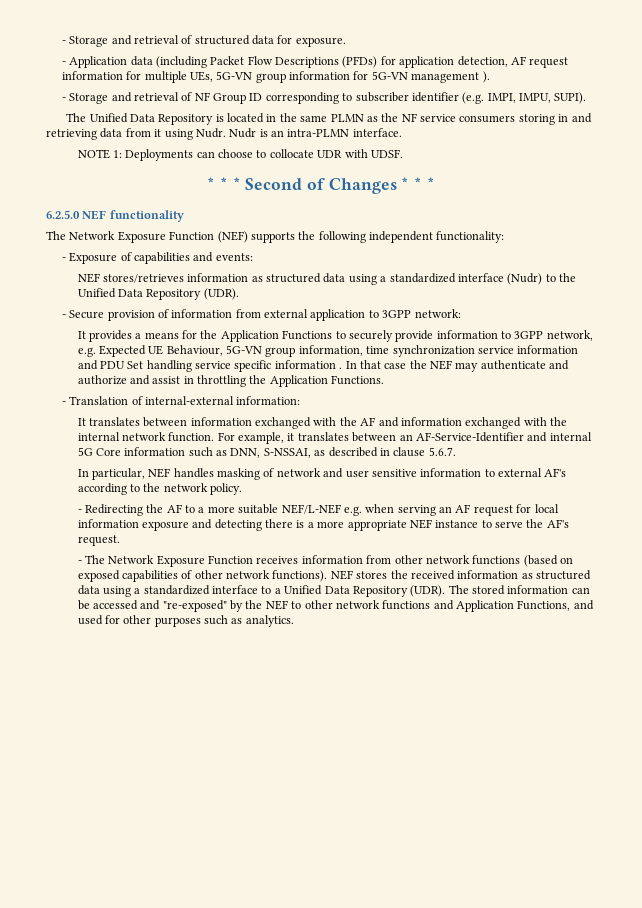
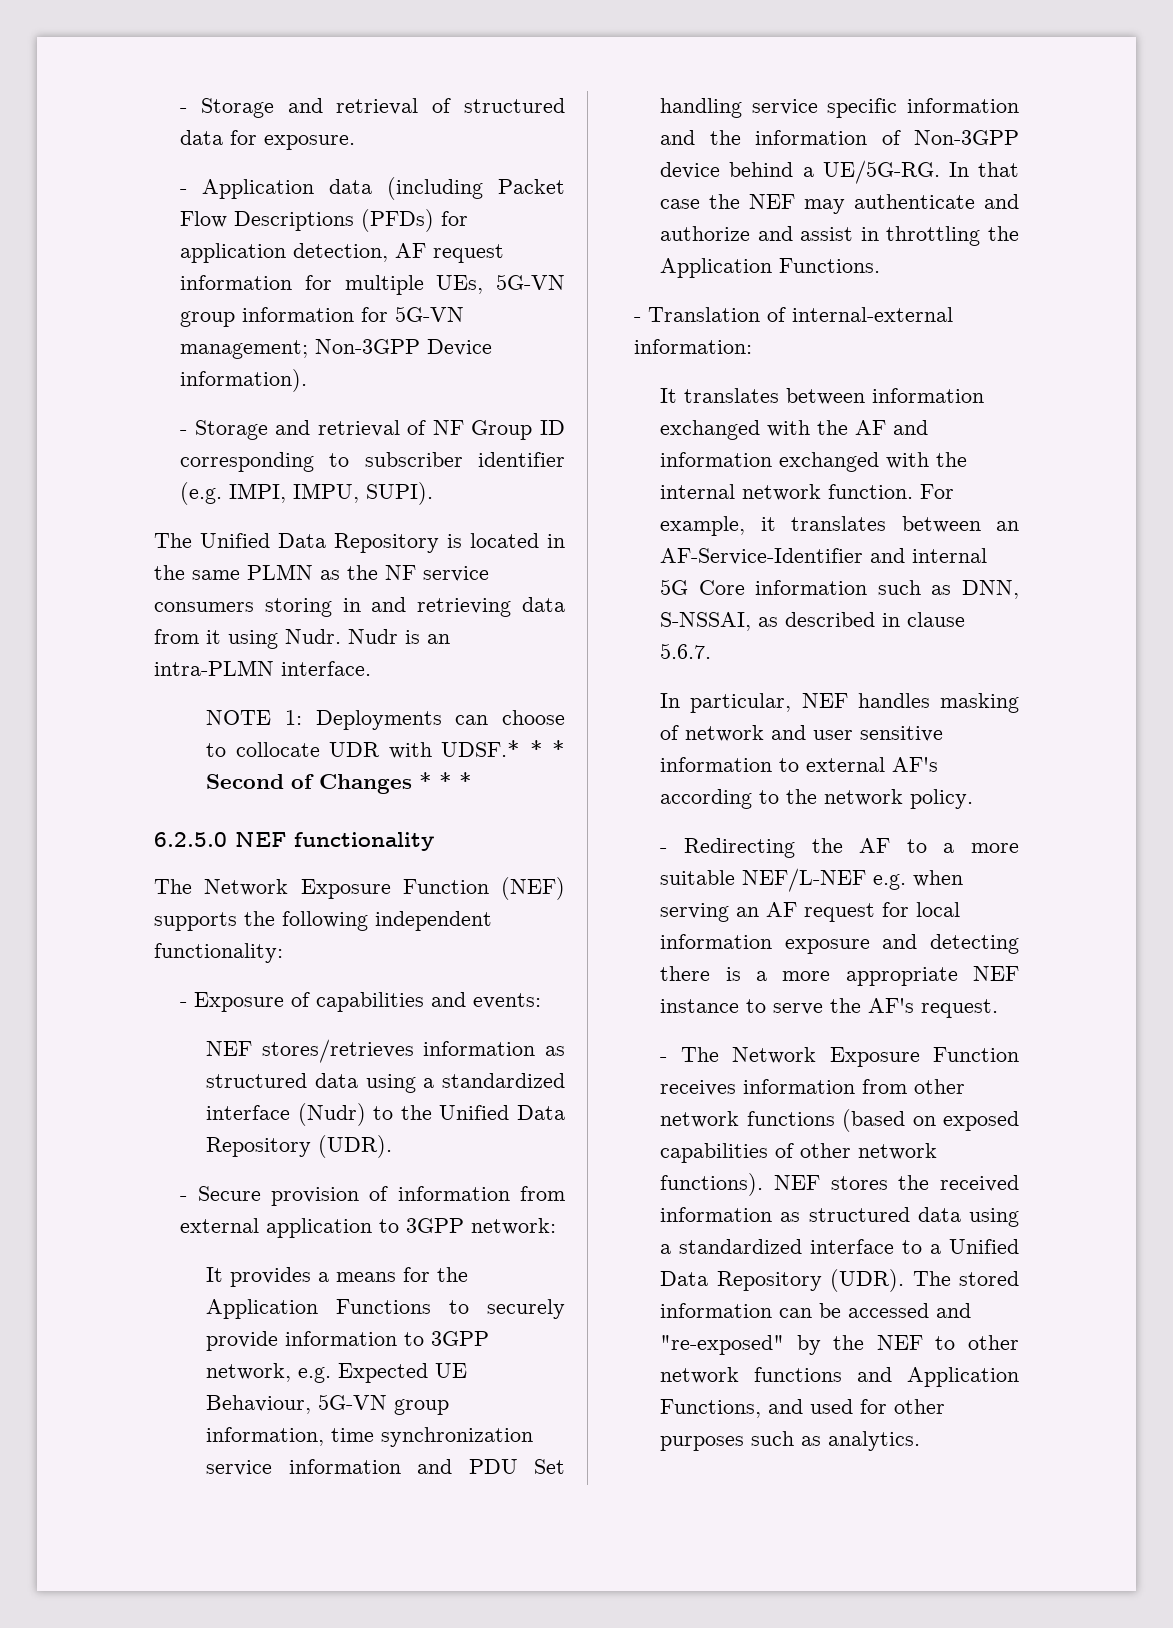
[411,71,490,83] management ). -> [180,339,493,359] [180,369,308,392] management; Non-3GPP Device information).
[370,149,403,158] [207,177,216,190] UDSF. // * -> [441,740,521,757] UDSF.*
[339,367,343,369] . -> [660,130,1019,145] [660,160,940,184] and the information of Non-3GPP device behind a UE/5G-RG.

